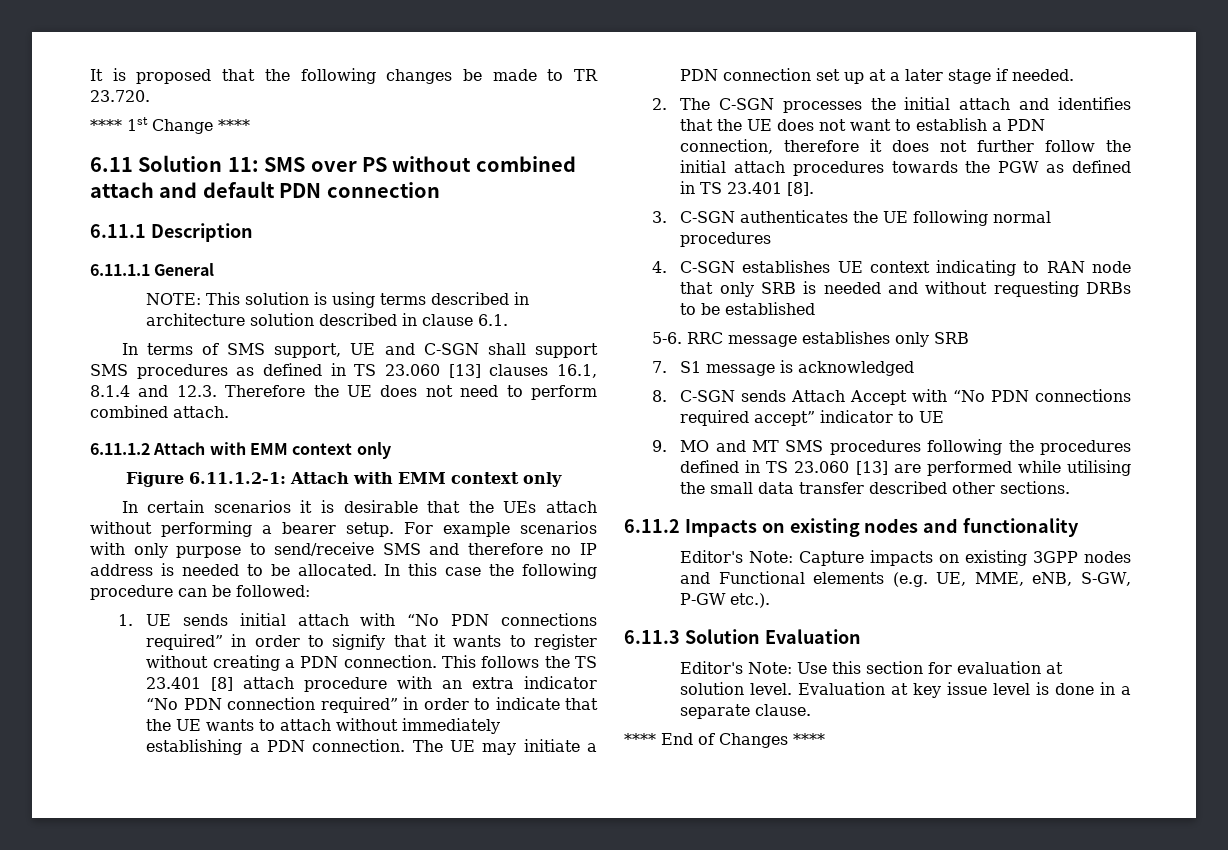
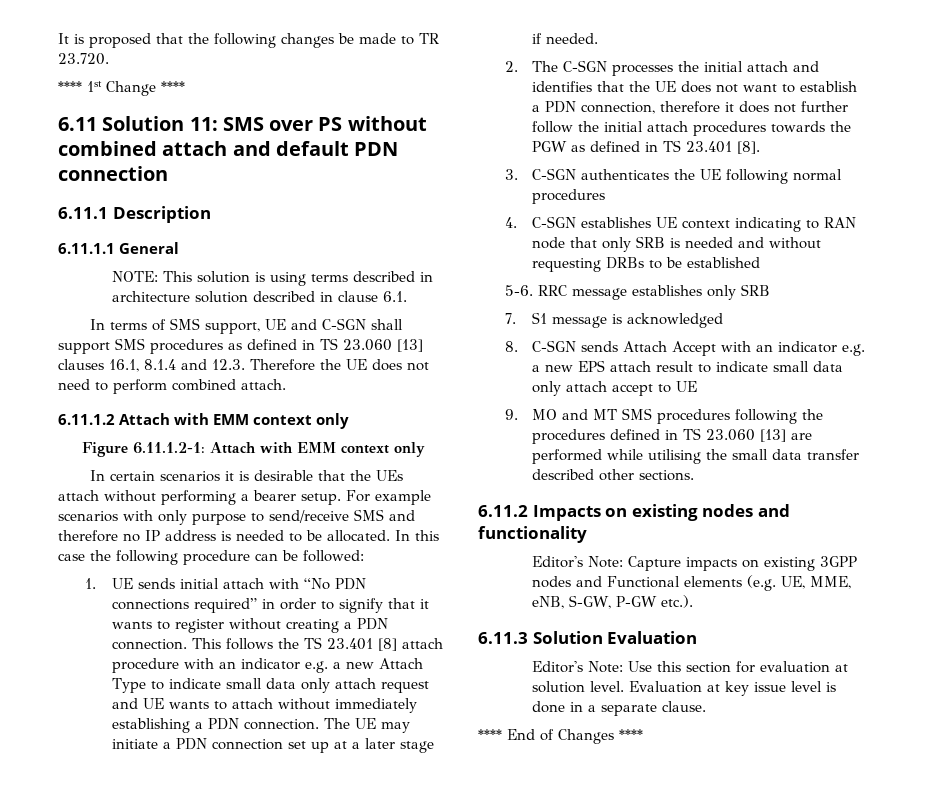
[472,676,597,689] [146,697,598,713] [146,719,172,731] extra indicator “No PDN connection required” in order to indicate that the -> [241,658,424,673] [112,678,430,693] [112,698,139,709] indicator e.g. a new Attach Type to indicate small data only attach request and
[953,389,1131,402] [680,410,894,426] “No PDN connections required accept” indicator -> [756,341,866,356] [532,360,844,373] [532,381,654,396] an indicator e.g. a new EPS attach result to indicate small data only attach accept

